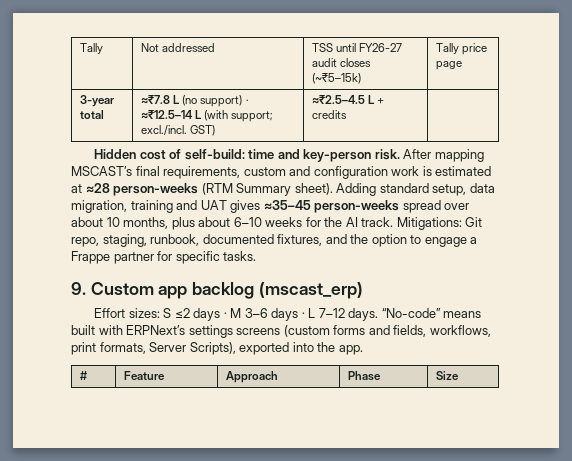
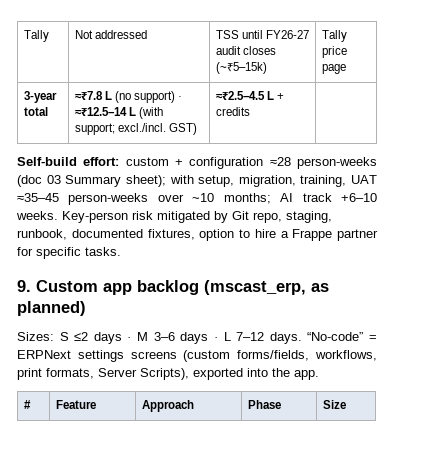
[94,149,484,162] [71,166,492,179] [71,183,495,196] [71,200,470,213] [71,217,462,230] Hidden cost of self-build: time and key-person risk. After mapping MSCAST’s final requirements, custom and configuration work is estimated at ≈28 person-weeks (RTM Summary sheet). Adding standard setup, data migration, training and UAT gives ≈35–45 person-weeks spread over about 10 months, plus about 6–10 weeks for the AI track. Mitigations: -> [17,157,377,169] [17,175,377,187] [17,193,377,205] [16,211,228,223] Self-build effort: custom + configuration ≈28 person-weeks (doc 03 Summary sheet); with setup, migration, training, UAT ≈35–45 person-weeks over ~10 months; AI track +6–10 weeks. Key-person risk mitigated by
[325,234,369,244] and the -> (195, 234) none
[424,237,467,247] engage -> [254,229,276,238] hire
[258,282,363,299] [94,308,160,318] (mscast_erp) // Effort sizes: -> [204,280,329,295] [17,301,86,316] [17,332,54,341] (mscast_erp, as planned) // Sizes:
[443,311,482,318] [71,325,427,338] means built with ERPNext’s settings screens (custom forms and fields, -> [369,335,377,341] [17,350,310,362] = ERPNext settings screens (custom forms/fields,

